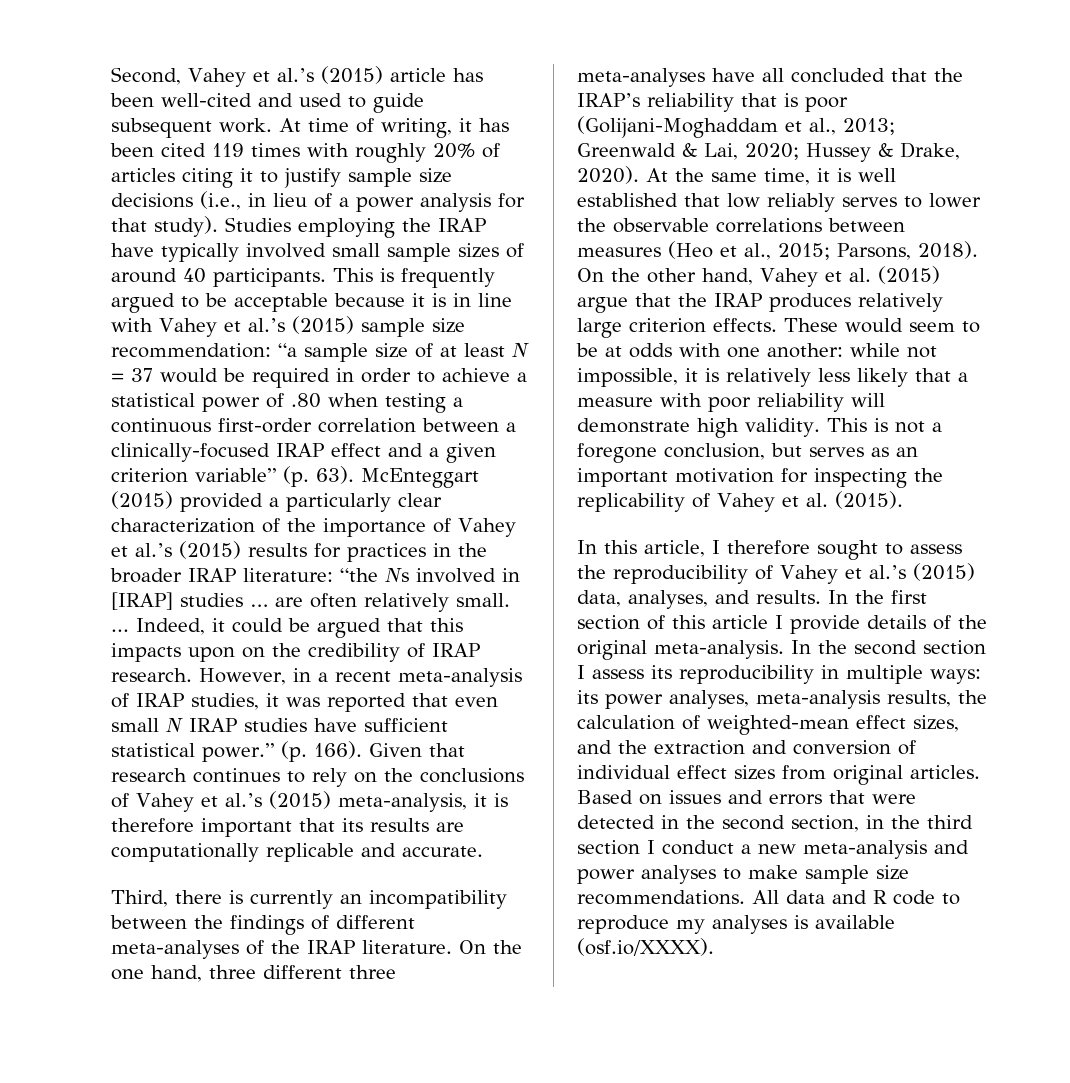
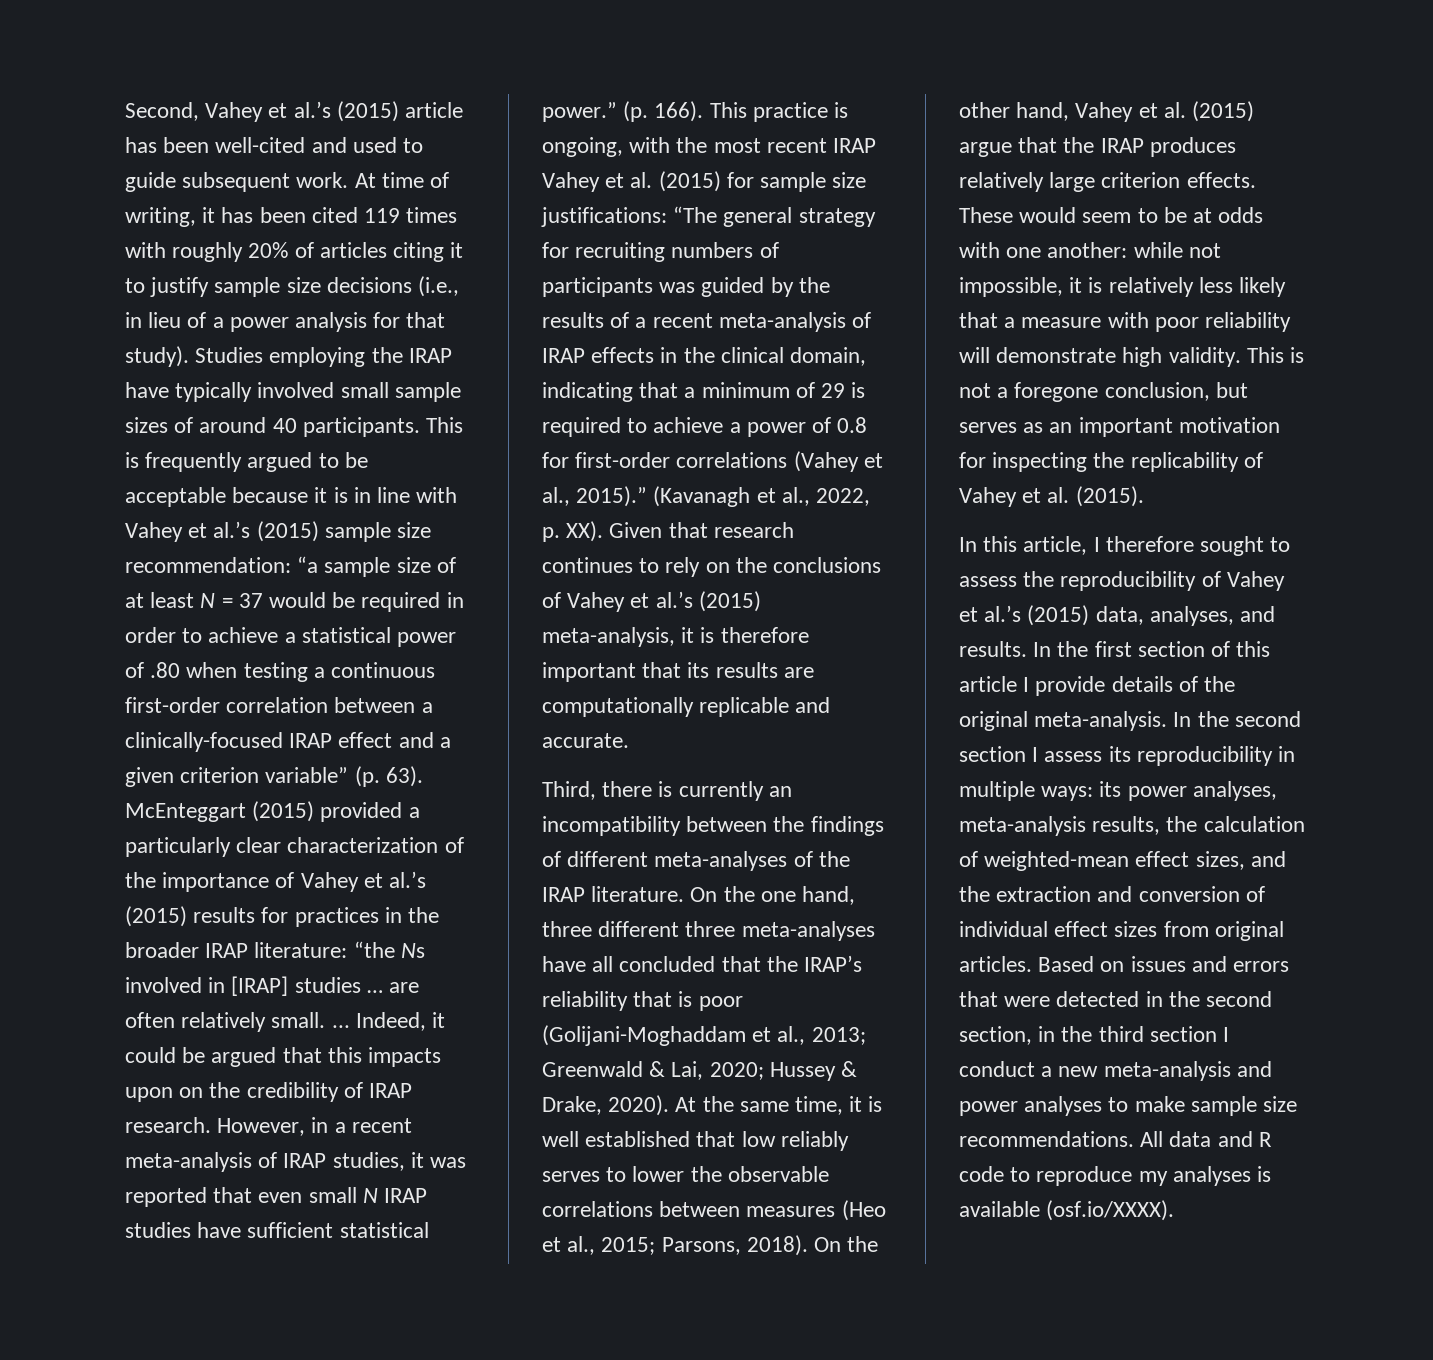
(362, 750) none -> [709,102,849,122] [542,137,877,157] [542,171,867,192] [541,206,876,227] [542,242,779,262] [542,277,830,297] [542,312,872,332] [542,347,867,366] [542,382,866,402] [542,417,868,437] [542,451,883,472] [542,486,871,507] [542,521,604,542] This practice is ongoing, with the most recent IRAP Vahey et al. (2015) for sample size justifications: “The general strategy for recruiting numbers of participants was guided by the results of a recent meta-analysis of IRAP effects in the clinical domain, indicating that a minimum of 29 is required to achieve a power of 0.8 for first-order correlations (Vahey et al., 2015).” (Kavanagh et al., 2022, p. XX).

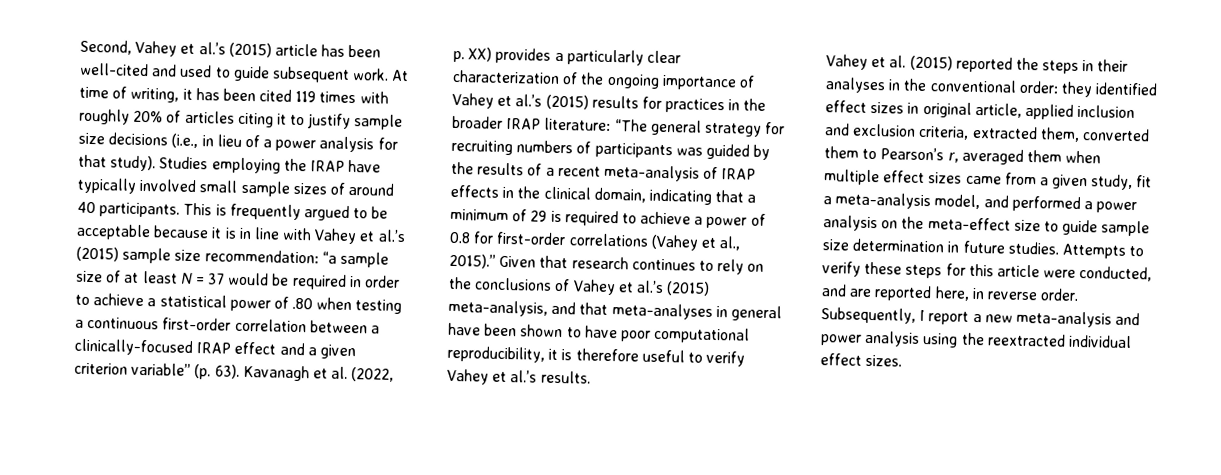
[125,801,403,822] McEnteggart (2015) provided -> [242,364,395,382] [453,47,552,64] Kavanagh et al. (2022, p. XX) provides
(156, 880) none -> [606,73,660,89] ongoing
[353,941,425,958] [125,976,420,996] [125,1012,446,1032] [125,1047,442,1067] [125,1082,413,1102] [125,1117,412,1136] [125,1152,467,1172] [125,1187,428,1207] [125,1222,429,1238] [542,101,849,122] [542,137,877,157] [542,171,867,192] [541,207,667,227] “the Ns involved in [IRAP] studies … are often relatively small. ... Indeed, it could be argued that this impacts upon on the credibility of IRAP research. However, in a recent meta-analysis of IRAP studies, it was reported that even small N IRAP studies have sufficient statistical power.” (p. 166). This practice is ongoing, with the most recent IRAP Vahey et al. (2015) for sample size justifications: -> (612, 124) none
[653,486,871,507] [542,521,604,542] (Kavanagh et al., 2022, p. XX). -> (496, 261) none
[681,627,809,643] [542,662,814,682] [542,697,831,717] [542,733,629,748] [542,781,792,801] [542,816,884,836] [542,851,850,871] [542,886,856,905] [542,921,875,941] [542,955,863,972] [542,991,743,1011] [542,1025,866,1046] [542,1061,858,1081] [542,1095,883,1116] [542,1131,849,1151] [542,1166,829,1182] [542,1200,886,1221] [542,1235,879,1256] [959,101,1255,122] [959,137,1236,157] [959,172,1256,192] [959,207,1264,223] [959,242,1221,258] [959,277,1287,297] [959,312,1292,332] [959,347,1305,367] [959,382,1248,402] [959,417,1280,437] [959,452,1263,472] [959,486,1144,507] [959,536,1291,556] [959,571,1285,591] [959,605,1276,626] [959,641,1271,657] [959,676,1236,696] [959,711,1301,731] [959,746,1296,766] [959,781,1277,801] [959,816,1305,836] [959,851,1286,871] [959,886,1265,902] [959,921,1284,941] [959,956,1290,972] [959,991,1273,1007] [959,1026,1230,1045] [959,1061,1035,1077] it is therefore important that its results are computationally replicable and accurate. // Third, there is currently an incompatibility between the findings of different meta-analyses of the IRAP literature. On the one hand, three different three meta-analyses have all concluded that the IRAP’s reliability that is poor (Golijani-Moghaddam et al., 2013; Greenwald & Lai, 2020; Hussey & Drake, 2020). At the same time, it is well established that low reliably serves to lower the observable correlations between measures (Heo et al., 2015; Parsons, 2018). On the other hand, Vahey et al. (2015) argue that the IRAP produces relatively large criterion effects. These would seem to be at odds with one another: while not impossible, it is relatively less likely that a measure with poor reliability will demonstrate high validity. This is not a foregone conclusion, but serves as an important motivation for inspecting the replicability of Vahey et al. (2015). // In this article, I therefore sought to assess the reproducibility of Vahey et al.’s (2015) data, analyses, and results. In the first section of this article I provide details of the original meta-analysis. In the second section I assess its reproducibility in multiple ways: its power analyses, meta-analysis results, the calculation of weighted-mean effect sizes, and the extraction and conversion of individual effect sizes from original articles. Based on issues and errors that were detected in the second section, in the third section I conduct -> [551,301,782,322] [448,322,751,344] [447,345,746,367] [447,368,591,385] [826,54,1129,74] [825,77,1159,98] [825,100,1136,120] [825,123,1150,142] [824,146,1102,165] [824,169,1153,191] [823,192,1138,214] [823,215,1151,237] [822,238,1145,259] [822,261,1153,282] [821,284,1080,302] [821,307,970,325] and that meta-analyses in general have been shown to have poor computational reproducibility, it is therefore useful to verify Vahey et al.’s results. // Vahey et al. (2015) reported the steps in their analyses in the conventional order: they identified effect sizes in original article, applied inclusion and exclusion criteria, extracted them, converted them to Pearson’s r, averaged them when multiple effect sizes came from a given study, fit a meta-analysis model, and performed a power analysis on the meta-effect size to guide sample size determination in future studies. Attempts to verify these steps for this article were conducted, and are reported here, in reverse order. Subsequently, I report
[1024,1096,1298,1116] [959,1131,1272,1147] [959,1166,1272,1186] [959,1200,1175,1221] analyses to make sample size recommendations. All data and R code to reproduce my analyses is available (osf.io/XXXX). -> [864,330,1132,349] [820,353,903,367] analysis using the reextracted individual effect sizes.

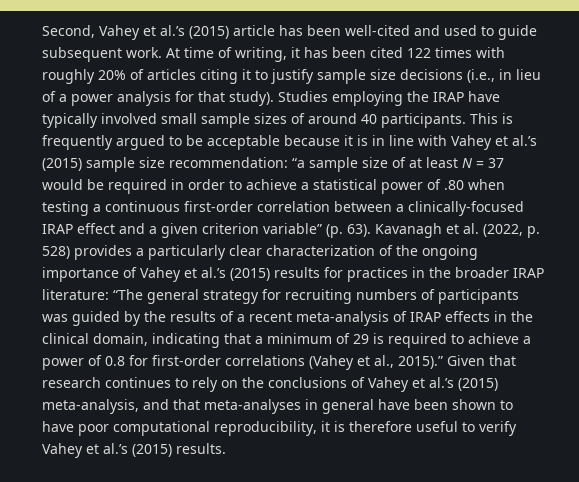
[295,90,317,103] 119 -> [407,48,431,58] 122
[468,47,493,62] XX) -> [42,246,70,259] 528)
(538, 376) none -> [132,444,172,457] (2015)
[826,54,1129,74] [825,77,1159,98] [825,100,1136,120] [825,123,1150,142] [824,146,1102,165] [824,169,1153,191] [823,192,1138,214] [823,215,1151,237] [822,238,1145,259] [822,261,1153,282] [821,284,1080,302] [821,307,1141,328] [820,330,1132,349] [820,353,903,367] // Vahey et al. (2015) reported the steps in their analyses in the conventional order: they identified effect sizes in original article, applied inclusion and exclusion criteria, extracted them, converted them to Pearson’s r, averaged them when multiple effect sizes came from a given study, fit a meta-analysis model, and performed a power analysis on the meta-effect size to guide sample size determination in future studies. Attempts to verify these steps for this article were conducted, and are reported here, in reverse order. Subsequently, I report a new meta-analysis and power analysis using the reextracted individual effect sizes. -> (226, 448) none

